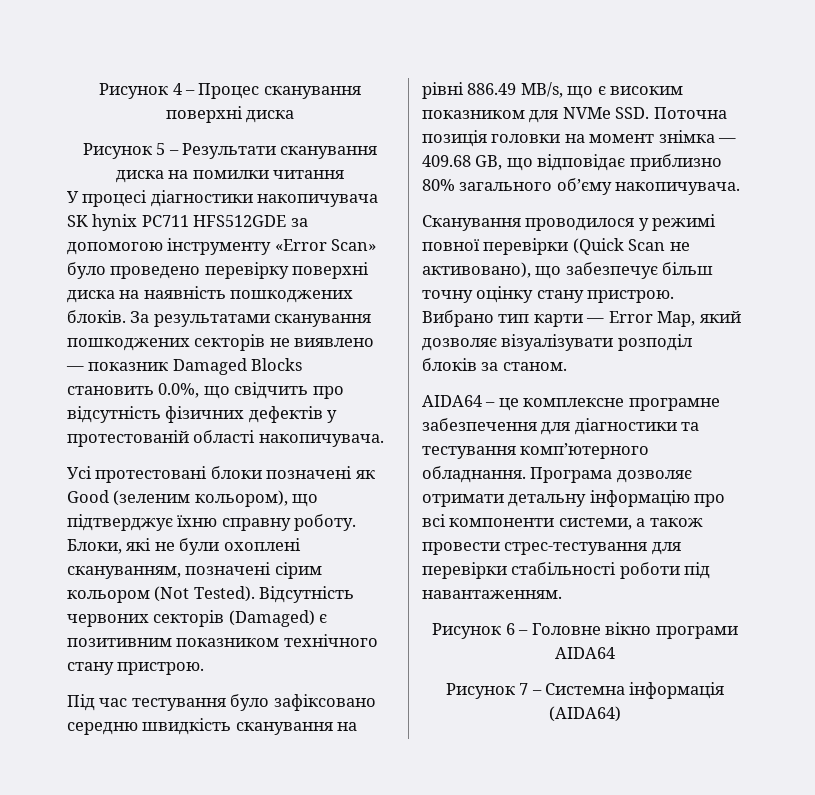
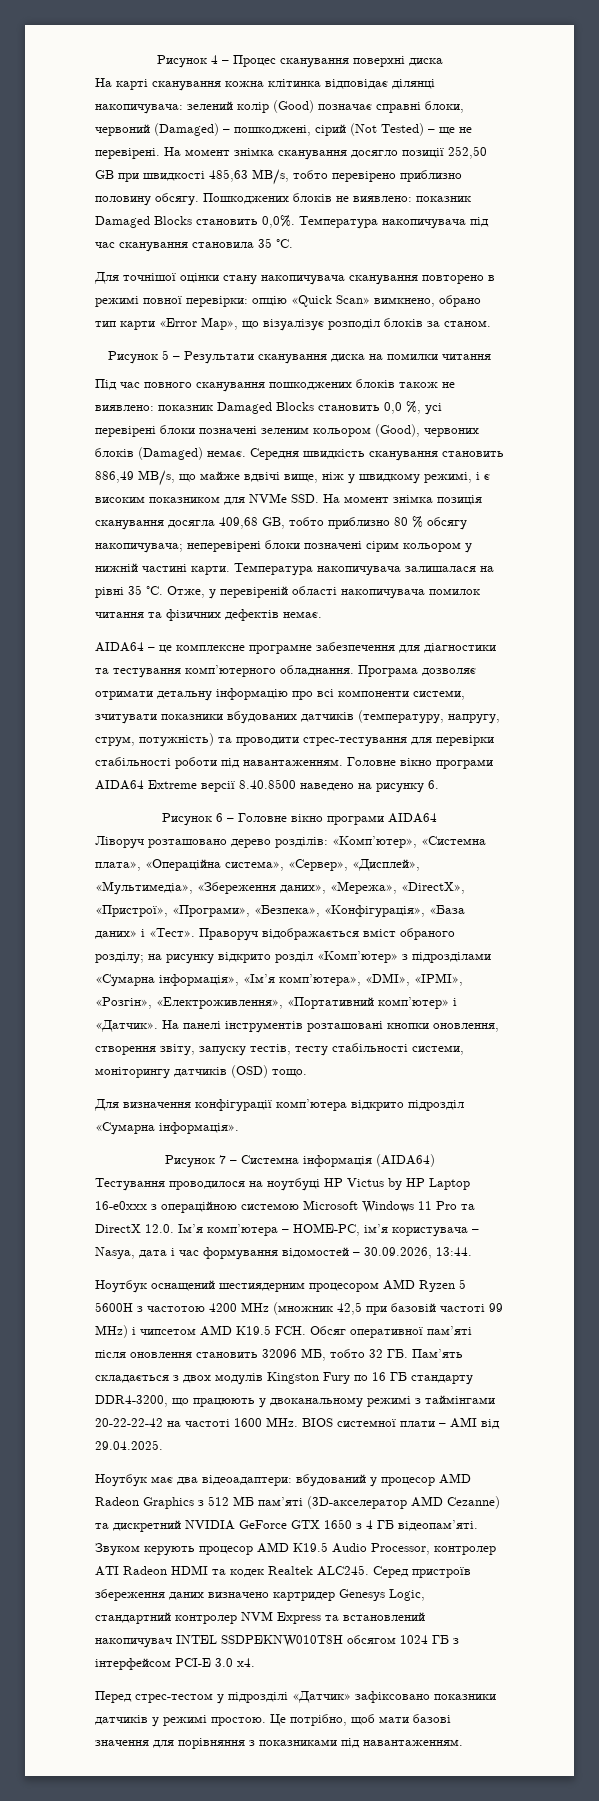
(295, 116) none -> [95,78,435,91] [95,100,464,114] [95,123,472,136] [95,146,487,160] [95,169,462,185] [95,193,471,206] [95,215,489,229] [95,238,293,252] [94,272,495,285] [95,295,481,307] [95,317,491,331] // На карті сканування кожна клітинка відповідає ділянці накопичувача: зелений колір (Good) позначає справні блоки, червоний (Damaged) – пошкоджені, сірий (Not Tested) – ще не перевірені. На момент знімка сканування досягло позиції 252,50 GB при швидкості 485,63 MB/s, тобто перевірено приблизно половину обсягу. Пошкоджених блоків не виявлено: показник Damaged Blocks становить 0,0%. Температура накопичувача під час сканування становила 35 °C. // Для точнішої оцінки стану накопичувача сканування повторено в режимі повної перевірки: опцію «Quick Scan» вимкнено, обрано тип карти «Error Map», що візуалізує розподіл блоків за станом.
[67,190,379,207] [67,214,308,231] [67,238,377,255] [67,262,370,279] [67,286,354,303] [67,310,372,327] [67,334,375,351] [66,358,303,375] [67,382,344,399] [67,406,338,423] [67,430,384,447] [67,466,375,483] [67,490,319,507] [67,514,357,531] [67,538,301,555] [67,562,322,579] [67,586,355,603] [67,610,328,627] [67,634,378,647] [67,662,205,675] [67,694,376,711] [67,718,358,735] [422,82,594,99] У процесі діагностики накопичувача SK hynix PC711 HFS512GDE за допомогою інструменту «Error Scan» було проведено перевірку поверхні диска на наявність пошкоджених блоків. За результатами сканування пошкоджених секторів не виявлено — показник Damaged Blocks становить 0.0%, що свідчить про відсутність фізичних дефектів у протестованій області накопичувача. // Усі протестовані блоки позначені як Good (зеленим кольором), що підтверджує їхню справну роботу. Блоки, які не були охоплені скануванням, позначені сірим кольором (Not Tested). Відсутність червоних секторів (Damaged) є позитивним показником технічного стану пристрою. // Під час тестування було зафіксовано середню швидкість сканування на рівні 886.49 MB/s, що -> [95,379,455,392] [95,401,442,415] [95,424,479,437] [95,447,504,461] [95,470,480,486] Під час повного сканування пошкоджених блоків також не виявлено: показник Damaged Blocks становить 0,0 %, усі перевірені блоки позначені зеленим кольором (Good), червоних блоків (Damaged) немає. Середня швидкість сканування становить 886,49 MB/s, що майже вдвічі вище, ніж у швидкому режимі, і
[653,107,727,119] [422,130,737,147] [422,154,722,171] [422,178,741,195] [422,214,717,231] [422,238,690,255] [422,262,714,279] [422,286,675,303] [422,310,741,327] [422,334,692,351] [422,358,567,371] Поточна позиція головки на момент знімка — 409.68 GB, що відповідає приблизно 80% загального об’єму накопичувача. // Сканування проводилося у режимі повної перевірки (Quick Scan не активовано), що забезпечує більш точну оцінку стану пристрою. Вибрано тип карти — Error Map, який дозволяє візуалізувати розподіл блоків за станом. -> [323,494,482,505] [95,516,467,530] [95,540,472,553] [95,563,494,576] [95,585,480,599] [95,609,322,621] На момент знімка позиція сканування досягла 409,68 GB, тобто приблизно 80 % обсягу накопичувача; неперевірені блоки позначені сірим кольором у нижній частині карти. Температура накопичувача залишалася на рівні 35 °C. Отже, у перевіреній області накопичувача помилок читання та фізичних дефектів немає.
[636,518,703,527] [422,542,500,555] а також провести -> [95,710,500,724] [95,733,299,747] зчитувати показники вбудованих датчиків (температуру, напругу, струм, потужність) та проводити
(562, 594) none -> [347,757,493,769] [95,779,439,793] Головне вікно програми AIDA64 Extreme версії 8.40.8500 наведено на рисунку 6.
(615, 653) none -> [95,836,486,849] [95,859,420,871] [95,881,465,895] [95,905,465,918] [95,928,455,941] [95,951,491,964] [95,973,463,987] [95,997,457,1009] [95,1020,499,1033] [95,1043,464,1056] [95,1065,307,1079] [94,1099,464,1112] [95,1122,239,1135] // Ліворуч розташовано дерево розділів: «Комп’ютер», «Системна плата», «Операційна система», «Сервер», «Дисплей», «Мультимедіа», «Збереження даних», «Мережа», «DirectX», «Пристрої», «Програми», «Безпека», «Конфігурація», «База даних» і «Тест». Праворуч відображається вміст обраного розділу; на рисунку відкрито розділ «Комп’ютер» з підрозділами «Сумарна інформація», «Ім’я комп’ютера», «DMI», «IPMI», «Розгін», «Електроживлення», «Портативний комп’ютер» і «Датчик». На панелі інструментів розташовані кнопки оновлення, створення звіту, запуску тестів, тесту стабільності системи, моніторингу датчиків (OSD) тощо. // Для визначення конфігурації комп’ютера відкрито підрозділ «Сумарна інформація».
(621, 714) none -> [95,1178,470,1191] [95,1200,475,1213] [95,1223,479,1237] [95,1247,472,1260] [95,1279,466,1293] [95,1302,503,1315] [95,1325,472,1338] [95,1348,463,1361] [95,1372,473,1385] [95,1395,495,1408] [95,1417,500,1429] [95,1440,163,1450] [95,1473,471,1487] [95,1496,500,1509] [95,1519,478,1532] [95,1542,496,1556] [95,1565,471,1578] [95,1589,425,1601] [95,1611,425,1624] [95,1635,459,1648] [95,1658,255,1670] [95,1691,496,1704] [95,1714,451,1727] [95,1738,463,1749] // Тестування проводилося на ноутбуці HP Victus by HP Laptop 16-e0xxx з операційною системою Microsoft Windows 11 Pro та DirectX 12.0. Ім’я комп’ютера – HOME-PC, ім’я користувача – Nasya, дата і час формування відомостей – 30.09.2026, 13:44. // Ноутбук оснащений шестиядерним процесором AMD Ryzen 5 5600H з частотою 4200 MHz (множник 42,5 при базовій частоті 99 MHz) і чипсетом AMD K19.5 FCH. Обсяг оперативної пам’яті після оновлення становить 32096 МБ, тобто 32 ГБ. Пам’ять складається з двох модулів Kingston Fury по 16 ГБ стандарту DDR4-3200, що працюють у двоканальному режимі з таймінгами 20-22-22-42 на частоті 1600 MHz. BIOS системної плати – AMI від 29.04.2025. // Ноутбук має два відеоадаптери: вбудований у процесор AMD Radeon Graphics з 512 МБ пам’яті (3D-акселератор AMD Cezanne) та дискретний NVIDIA GeForce GTX 1650 з 4 ГБ відеопам’яті. Звуком керують процесор AMD K19.5 Audio Processor, контролер ATI Radeon HDMI та кодек Realtek ALC245. Серед пристроїв збереження даних визначено картридер Genesys Logic, стандартний контролер NVM Express та встановлений накопичувач INTEL SSDPEKNW010T8H обсягом 1024 ГБ з інтерфейсом PCI-E 3.0 x4. // Перед стрес-тестом у підрозділі «Датчик» зафіксовано показники датчиків у режимі простою. Це потрібно, щоб мати базові значення для порівняння з показниками під навантаженням.

